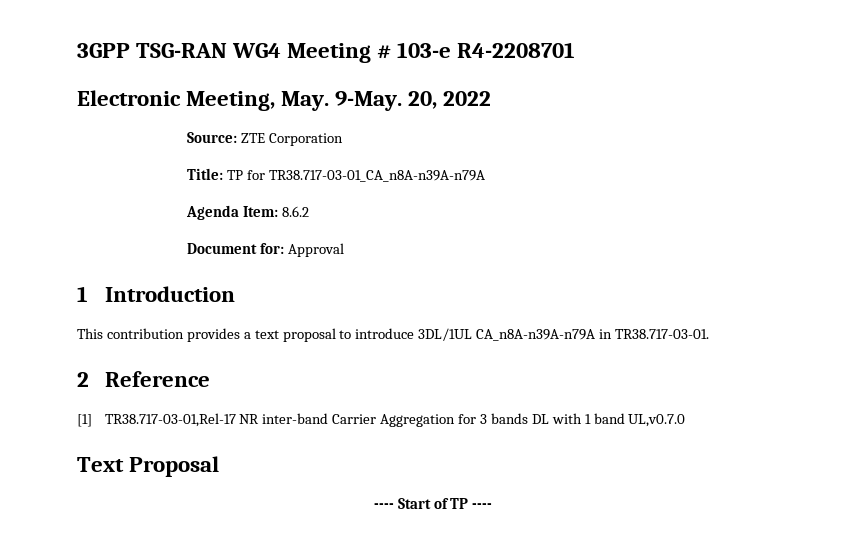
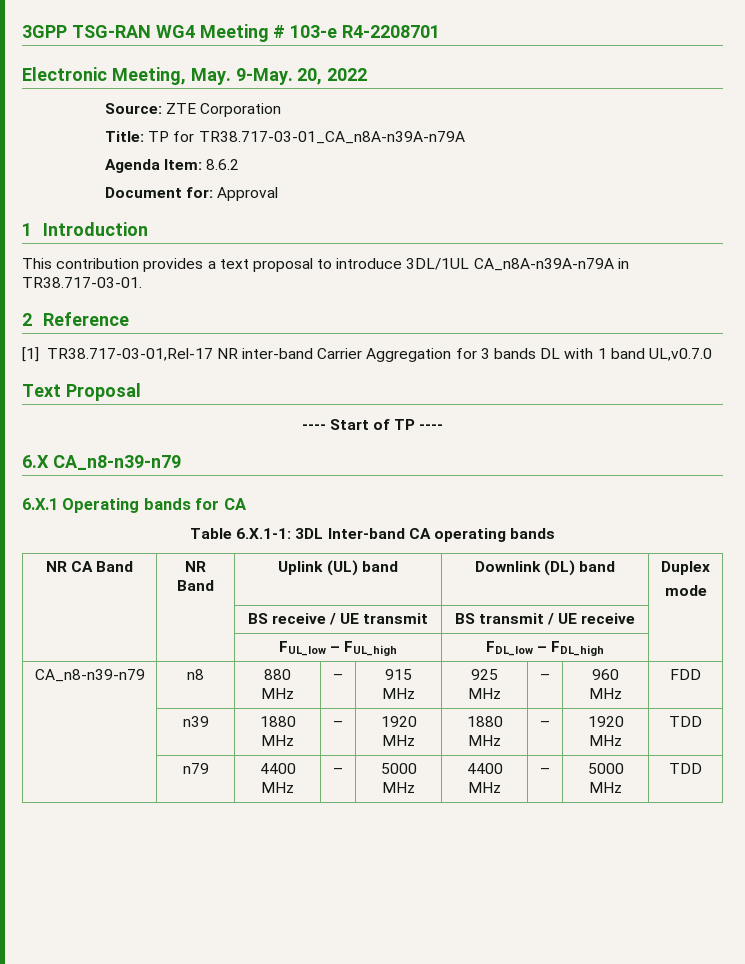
(493, 506) none -> [22,455,181,470] [22,498,247,513] [189,528,556,542] [45,561,134,572] [185,561,206,572] [177,580,214,591] [278,560,398,576] [474,560,616,576] [661,561,710,575] [664,585,707,596] [247,613,429,625] [454,613,636,625] [278,641,398,656] [485,641,605,656] [34,669,145,682] [187,669,204,680] [264,669,291,680] [261,688,294,699] [333,674,343,680] [384,669,412,680] [381,688,415,699] [470,669,498,680] [467,688,501,699] [540,674,550,680] [592,669,619,680] [589,688,622,699] [670,669,701,680] [182,716,209,727] [259,716,296,727] [261,735,294,746] [333,721,343,727] [380,716,417,727] [381,735,415,746] [466,716,503,727] [467,735,501,746] [540,721,550,727] [587,716,624,727] [589,735,622,746] [669,716,702,727] [182,763,209,774] [259,763,296,774] [261,782,294,793] [333,768,343,774] [380,763,417,774] [381,782,415,793] [466,763,503,774] [467,782,501,793] [540,768,550,774] [587,763,624,774] [589,782,622,793] [669,763,702,774] // 6.X CA_n8-n39-n79 // 6.X.1 Operating bands for CA // Table 6.X.1-1: 3DL Inter-band CA operating bands // NR CA Band | NR Band | Uplink (UL) band | Downlink (DL) band | Duplex // mode // | | BS receive / UE transmit | BS transmit / UE receive | // | | FUL_low – FUL_high | FDL_low – FDL_high | // CA_n8-n39-n79 | n8 | 880 MHz | – | 915 MHz | 925 MHz | – | 960 MHz | FDD // | n39 | 1880 MHz | – | 1920 MHz | 1880 MHz | – | 1920 MHz | TDD // | n79 | 4400 MHz | – | 5000 MHz | 4400 MHz | – | 5000 MHz | TDD

